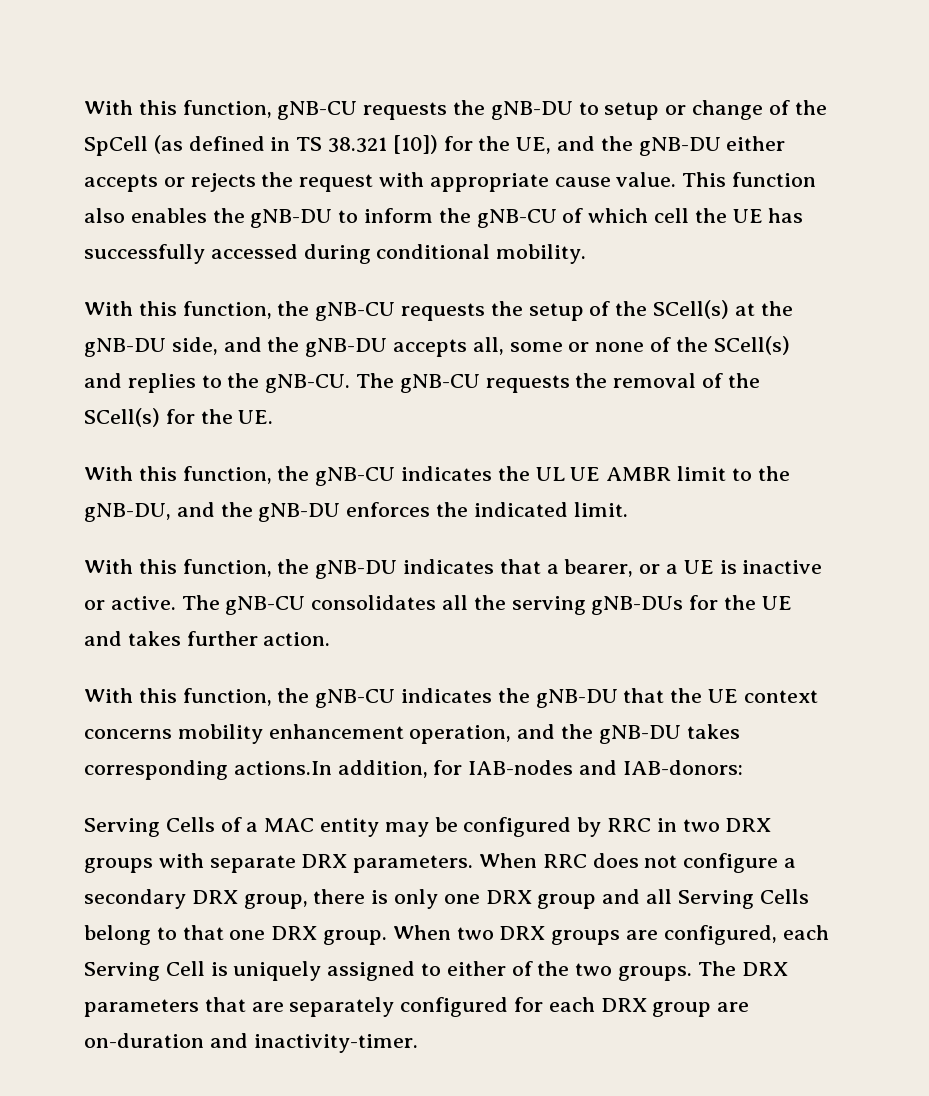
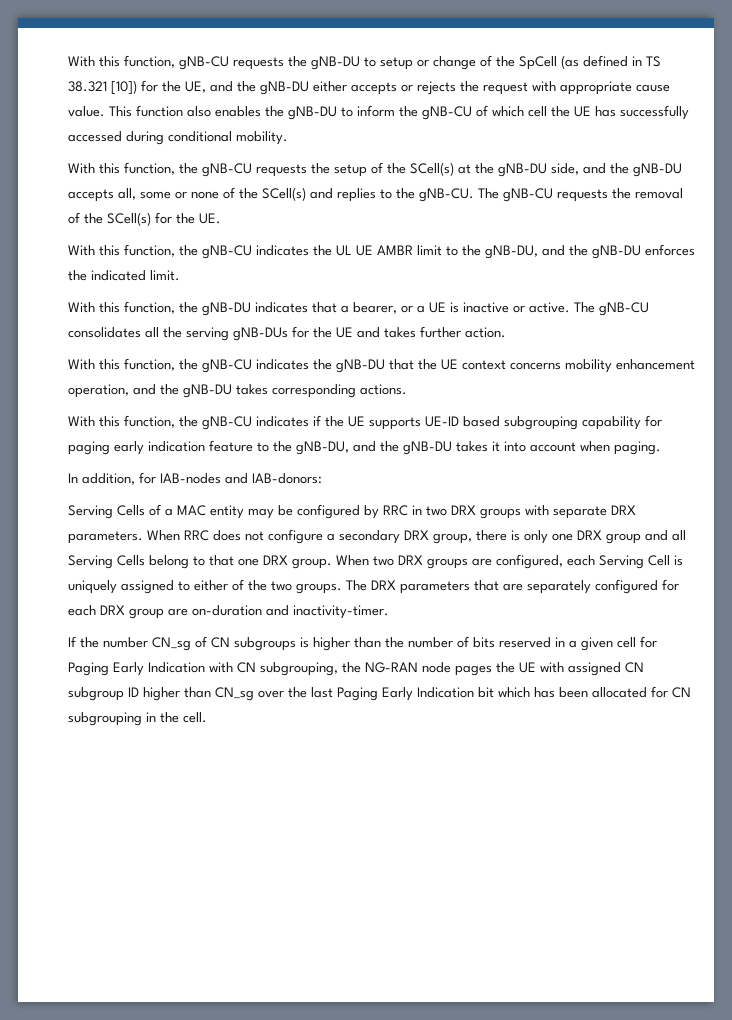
[233,761,332,775] actions.In -> [360,384,407,395] [68,415,662,430] [68,440,661,455] [68,473,78,483] actions. // With this function, the gNB-CU indicates if the UE supports UE-ID based subgrouping capability for paging early indication feature to the gNB-DU, and the gNB-DU takes it into account when paging. // In
(418, 1043) none -> [68,636,657,651] [68,662,644,676] [68,686,691,701] [68,712,207,726] // If the number CN_sg of CN subgroups is higher than the number of bits reserved in a given cell for Paging Early Indication with CN subgrouping, the NG-RAN node pages the UE with assigned CN subgroup ID higher than CN_sg over the last Paging Early Indication bit which has been allocated for CN subgrouping in the cell.

